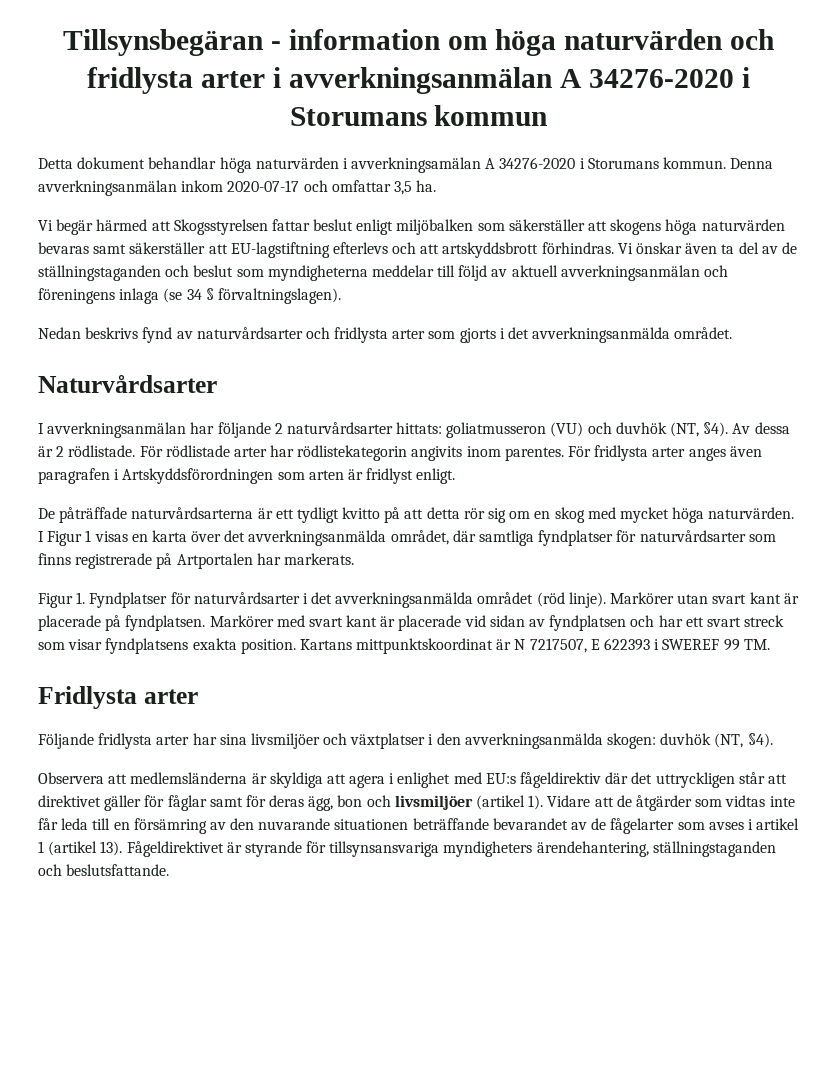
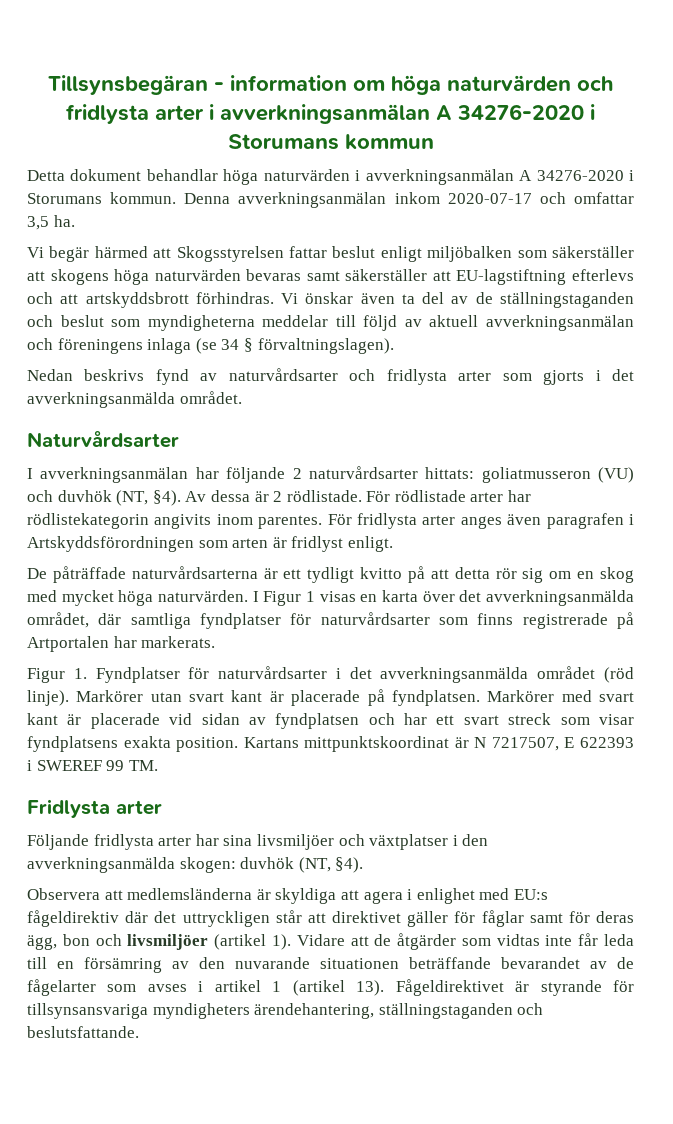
[351,157,482,173] avverkningsamälan -> [365,169,514,185] avverkningsanmälan

